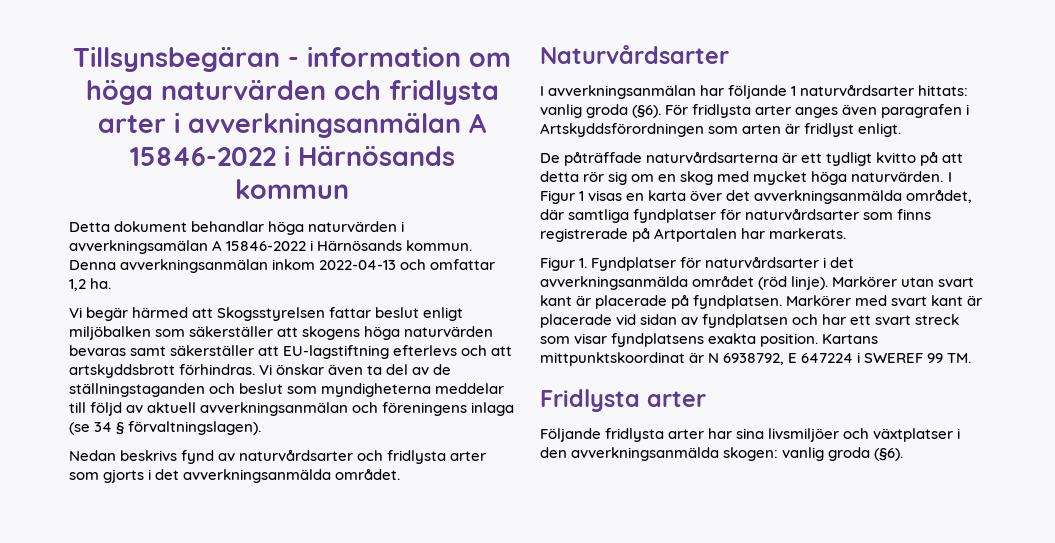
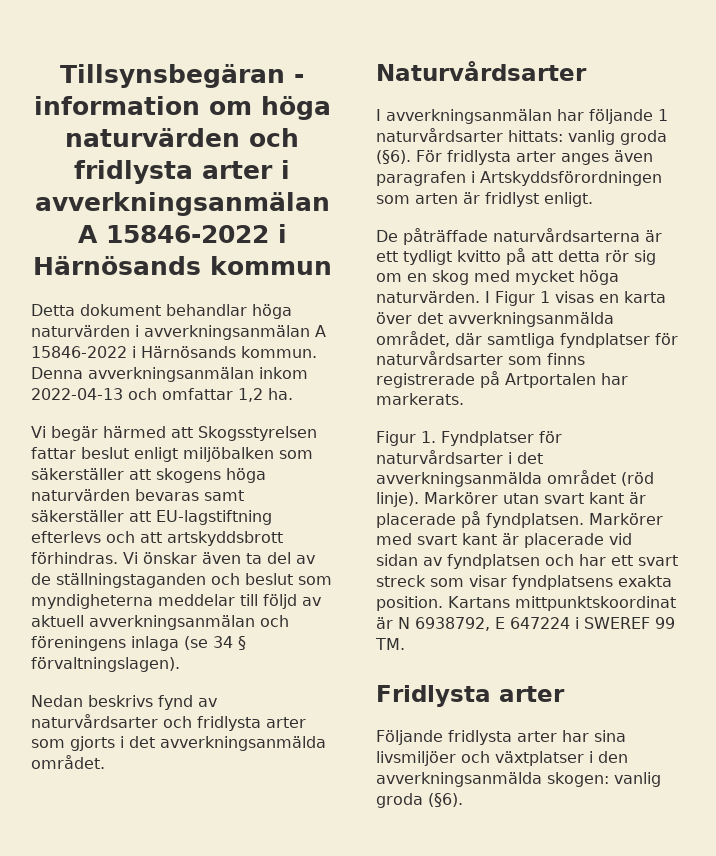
[69,240,208,254] avverkningsamälan -> [144,325,310,340] avverkningsanmälan

